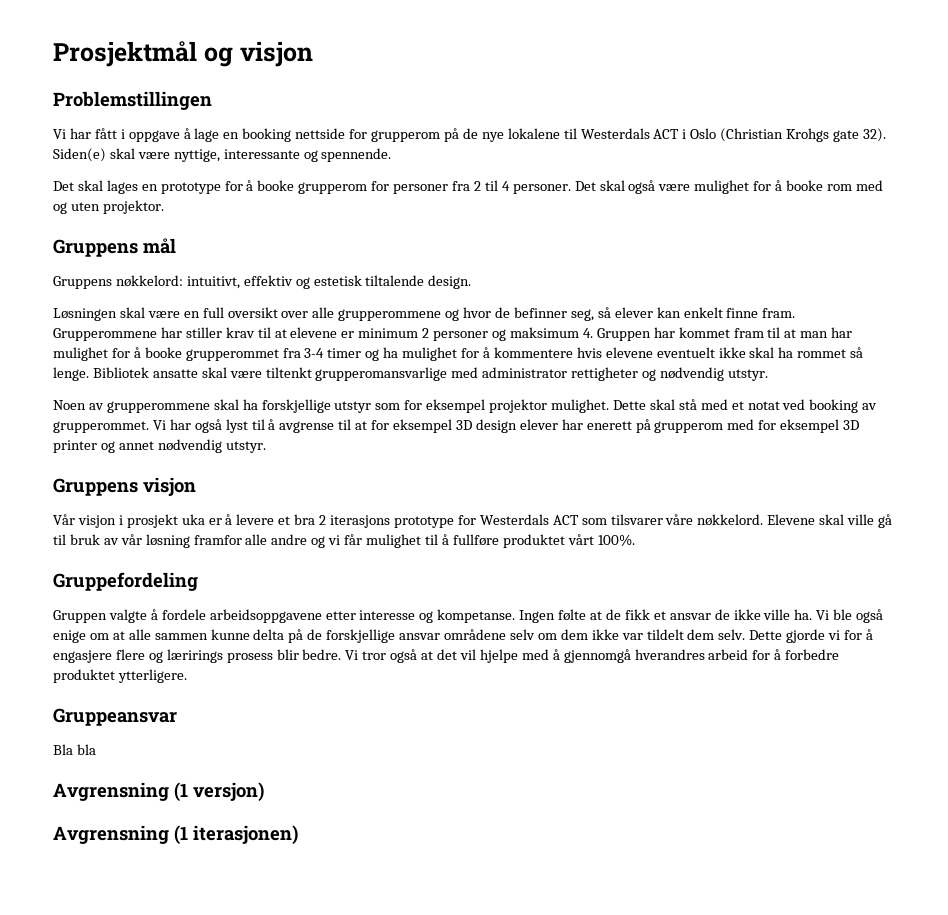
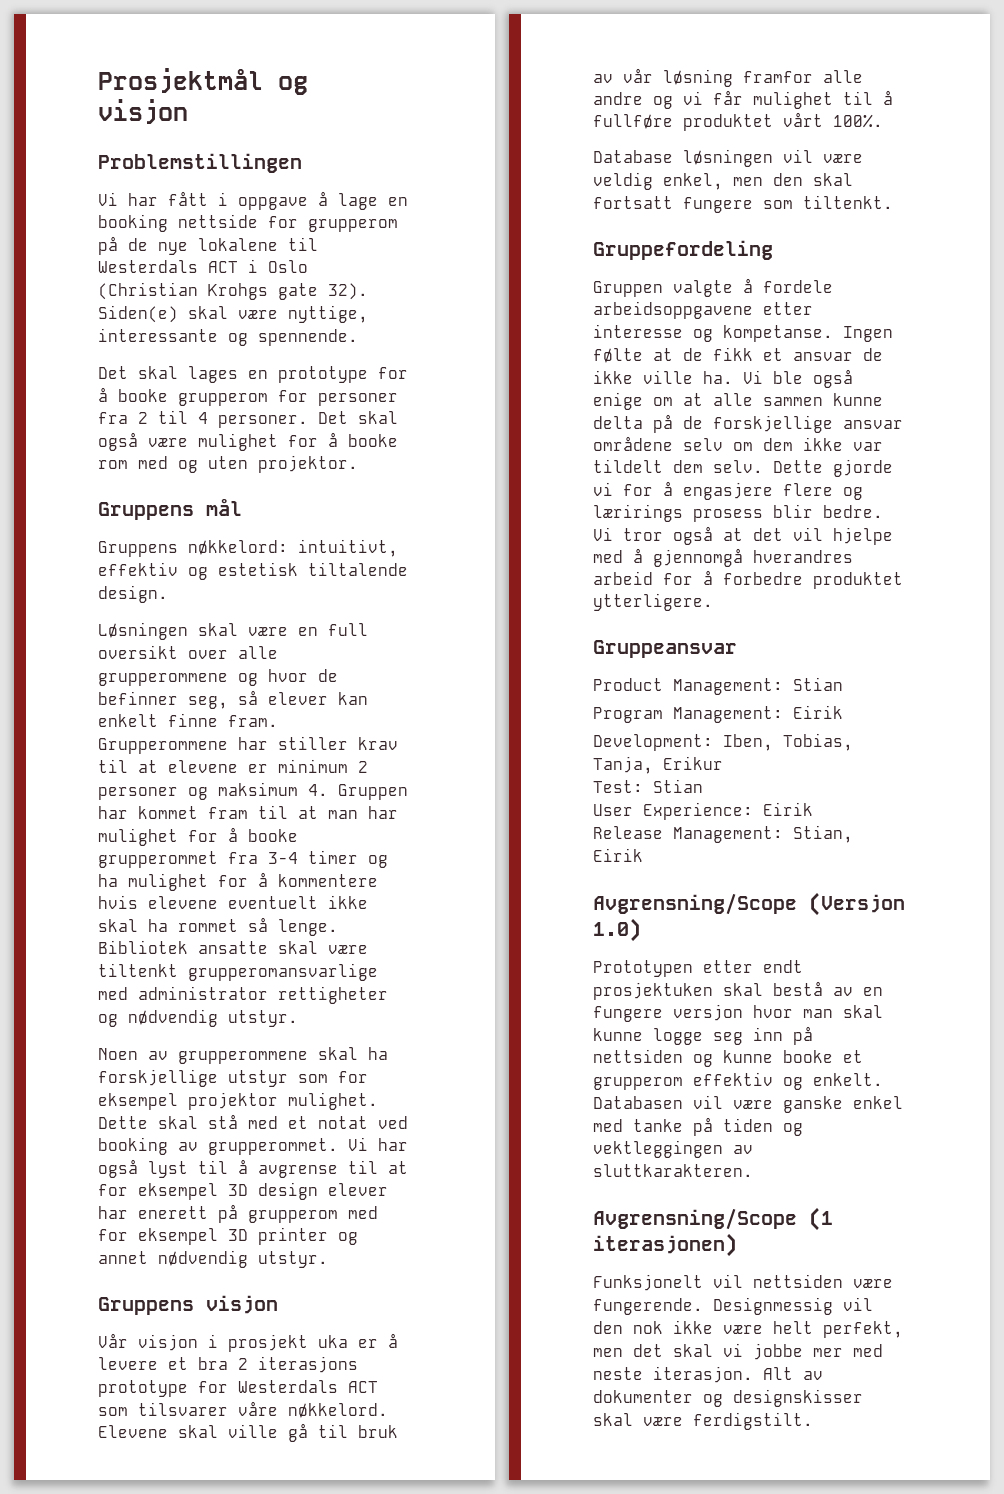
(635, 540) none -> [593,149,863,167] [593,172,853,190] [593,195,893,213] // Database løsningen vil være veldig enkel, men den skal fortsatt fungere som tiltenkt.
[53,744,96,755] [53,782,264,802] [53,825,298,845] Bla bla // Avgrensning (1 versjon) // Avgrensning (1 iterasjonen) -> [593,677,843,695] [593,705,843,723] [593,733,853,751] [593,756,723,774] [593,779,703,793] [593,802,813,820] [593,825,853,843] [593,848,643,862] [593,892,905,916] [593,918,641,942] [593,960,803,977] [593,981,883,1000] [593,1004,883,1022] [593,1026,813,1045] [593,1049,863,1067] [593,1072,883,1090] [593,1095,903,1113] [593,1117,803,1136] [593,1140,753,1158] [593,1164,753,1177] [593,1207,833,1231] [593,1233,737,1257] [593,1274,893,1291] [593,1297,873,1315] [593,1320,903,1338] [593,1343,883,1360] [593,1366,823,1383] [593,1389,863,1407] [593,1412,813,1430] Product Management: Stian // Program Management: Eirik // Development: Iben, Tobias, Tanja, Erikur // Test: Stian // User Experience: Eirik // Release Management: Stian, Eirik // Avgrensning/Scope (Versjon 1.0) // Prototypen etter endt prosjektuken skal bestå av en fungere versjon hvor man skal kunne logge seg inn på nettsiden og kunne booke et grupperom effektiv og enkelt. Databasen vil være ganske enkel med tanke på tiden og vektleggingen av sluttkarakteren. // Avgrensning/Scope (1 iterasjonen) // Funksjonelt vil nettsiden være fungerende. Designmessig vil den nok ikke være helt perfekt, men det skal vi jobbe mer med neste iterasjon. Alt av dokumenter og designskisser skal være ferdigstilt.

